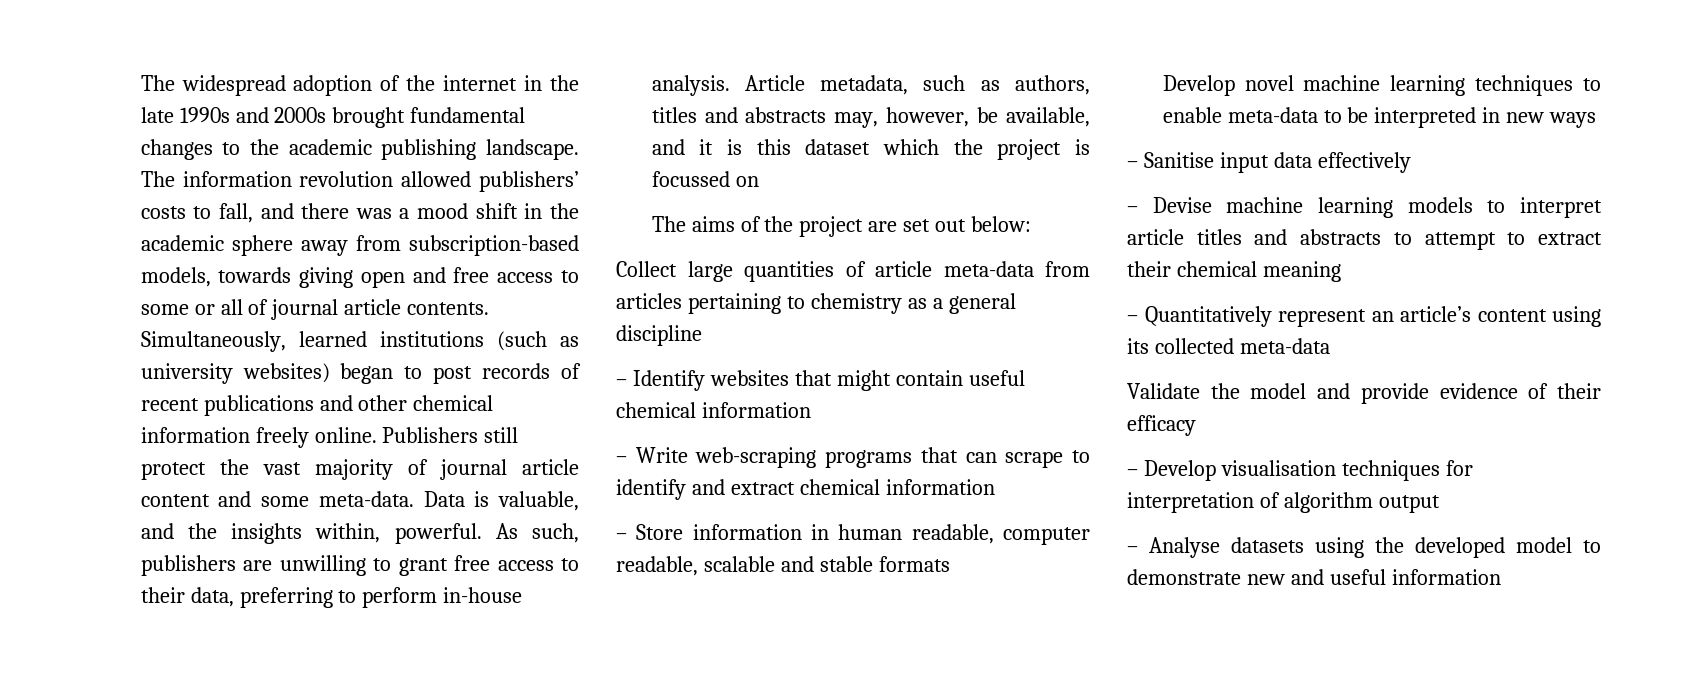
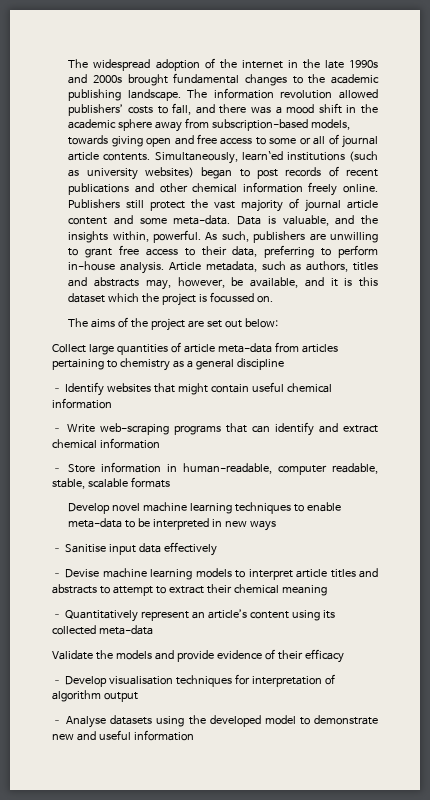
[298,331,367,347] learned -> [241,151,283,161] learn`ed
[735,176,759,187] on -> [257,296,274,303] on.
[1005,450,1090,468] scrape to -> (270, 429) none
[838,524,1090,545] [616,556,873,576] human readable, computer readable, scalable and stable -> [183,463,378,475] [52,478,128,489] human-readable, computer readable, stable, scalable
[1250,383,1307,399] model -> [115,650,152,660] models

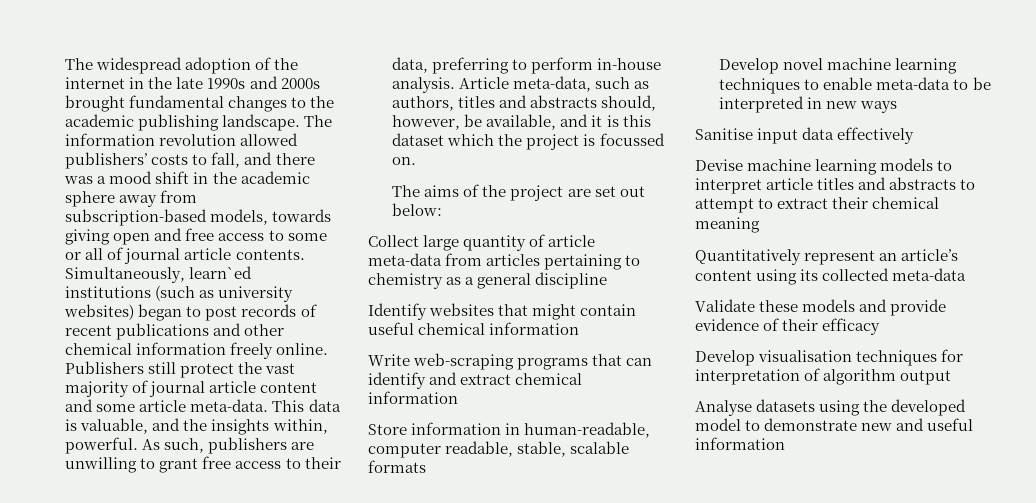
[173,215,262,225] meta-data. Data -> [139,399,341,412] article meta-data. This data
[205,261,257,272] metadata, -> [513,76,592,92] meta-data,
[145,279,171,290] may, -> [601,95,657,111] should,
[116,344,168,355] quantities -> [463,235,527,251] quantity
[52,388,62,392] – -> (608, 280) none
[52,428,62,432] – -> (580, 328) none
[52,468,62,472] – -> (458, 397) none
[52,548,62,552] – -> (898, 107) none
[52,573,62,577] – -> (915, 135) none
[52,614,62,618] – -> (760, 225) none
[95,650,113,660] the -> [759,300,799,312] these
[52,680,62,684] – -> (881, 326) none
[52,720,62,724] – -> (952, 377) none

